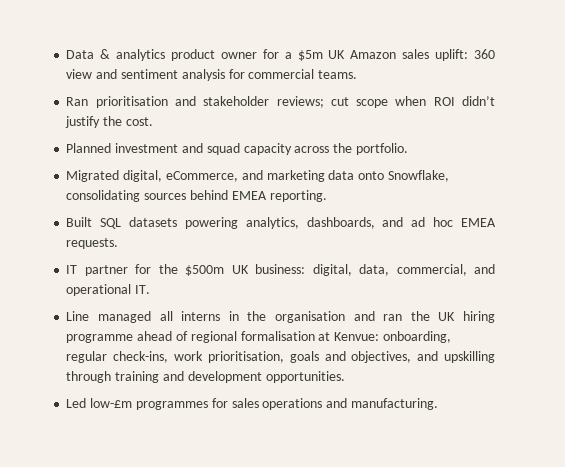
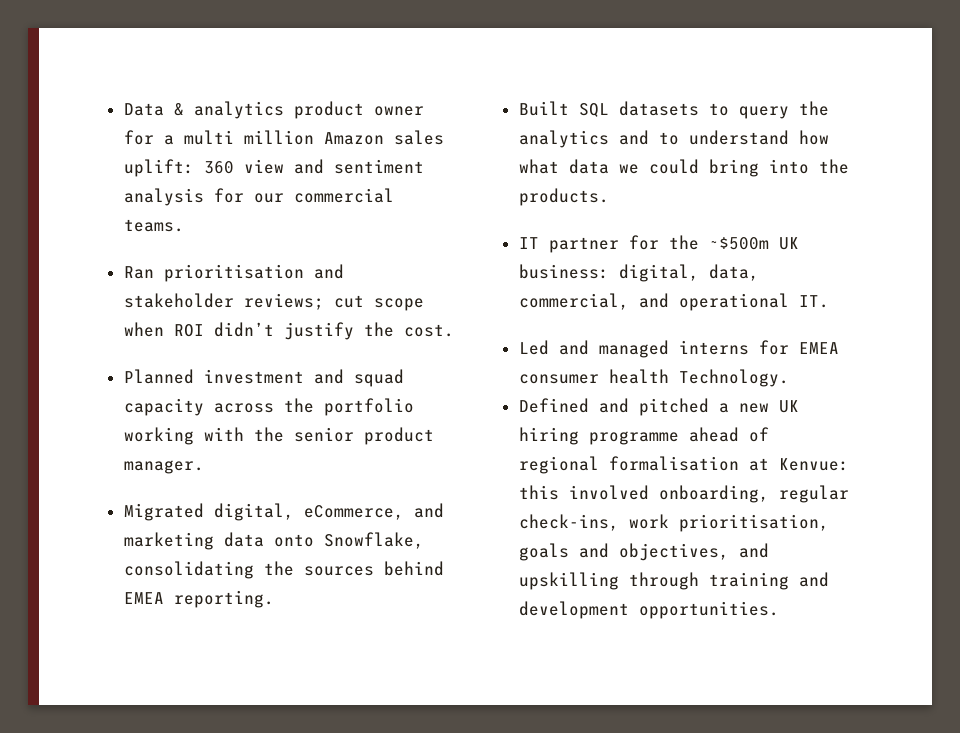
[297,50,346,61] $5m UK -> [183,130,314,145] multi million
(245, 74) none -> [253,193,284,203] our
[355,143,408,155] portfolio. -> [323,398,414,416] [123,427,434,445] [123,460,204,474] portfolio working with the senior product manager.
(141, 196) none -> [263,561,294,576] the
[184,217,496,229] [66,238,119,249] powering analytics, dashboards, and ad hoc EMEA requests. -> [708,101,829,119] [518,130,829,148] [518,159,849,177] [518,188,609,206] to query the analytics and to understand how what data we could bring into the products.
[185,265,225,276] $500m -> [708,237,769,250] ~$500m
[66,311,430,323] Line managed all interns in the organisation and ran the -> [518,340,839,358] [518,369,789,387] [518,398,769,416] Led and managed interns for EMEA consumer health Technology. // Defined and pitched a new
(380, 336) none -> [518,485,649,500] this involved
[66,398,438,410] // Led low-£m programmes for sales operations and manufacturing. -> (779, 610) none

